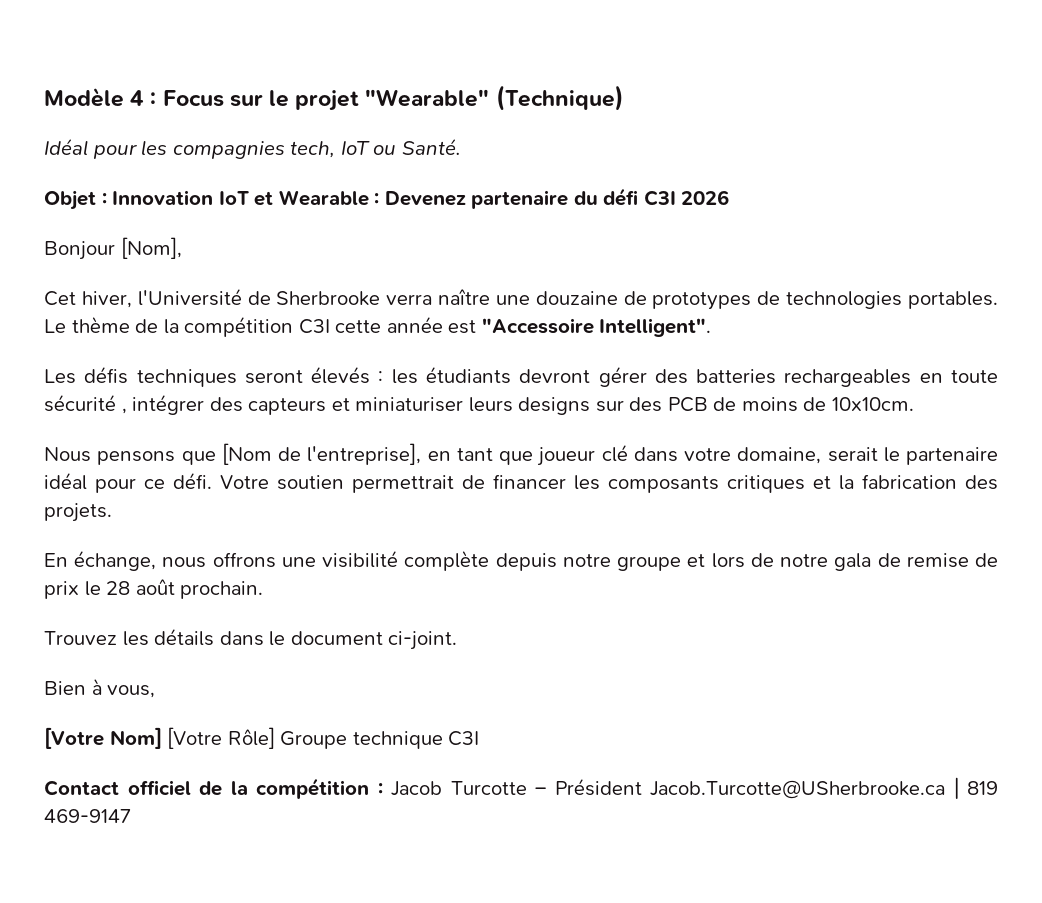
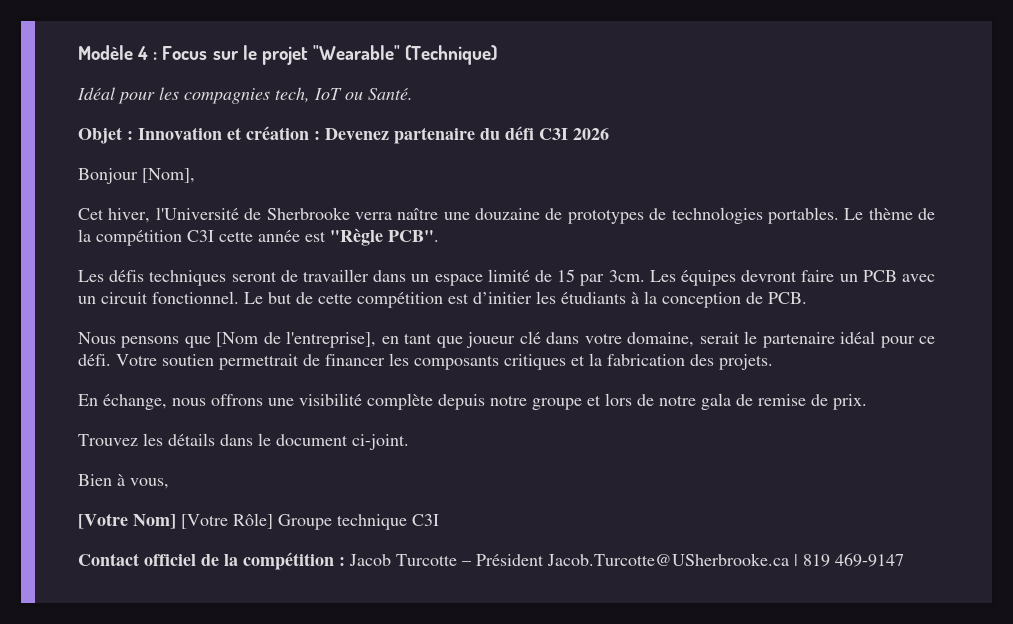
[218,190,369,206] IoT et Wearable -> [227,126,309,140] et création
[481,318,712,337] "Accessoire Intelligent". -> [330,228,439,246] "Règle PCB".
[311,366,999,387] [44,394,915,415] élevés : les étudiants devront gérer des batteries rechargeables en toute sécurité , intégrer des capteurs et miniaturiser leurs designs sur des PCB de moins de 10x10cm. -> [280,269,936,286] [78,291,807,308] de travailler dans un espace limité de 15 par 3cm. Les équipes devront faire un PCB avec un circuit fonctionnel. Le but de cette compétition est d’initier les étudiants à la conception de PCB.
[44,579,264,599] prix le 28 août prochain. -> [833,394,867,410] prix.

